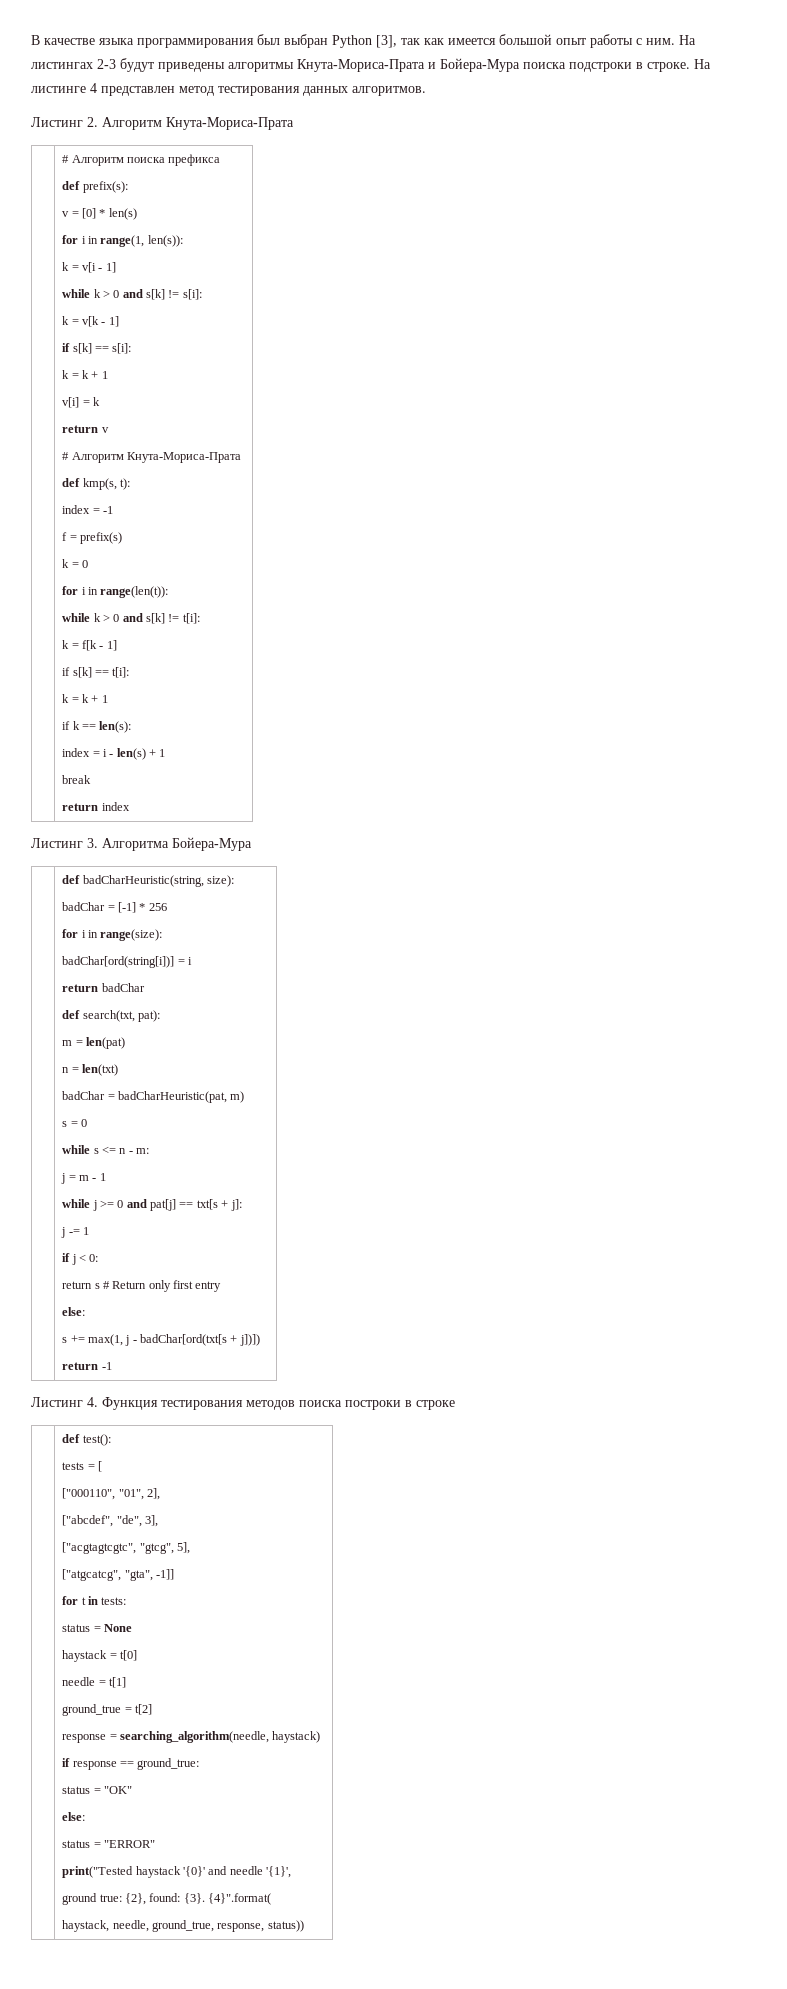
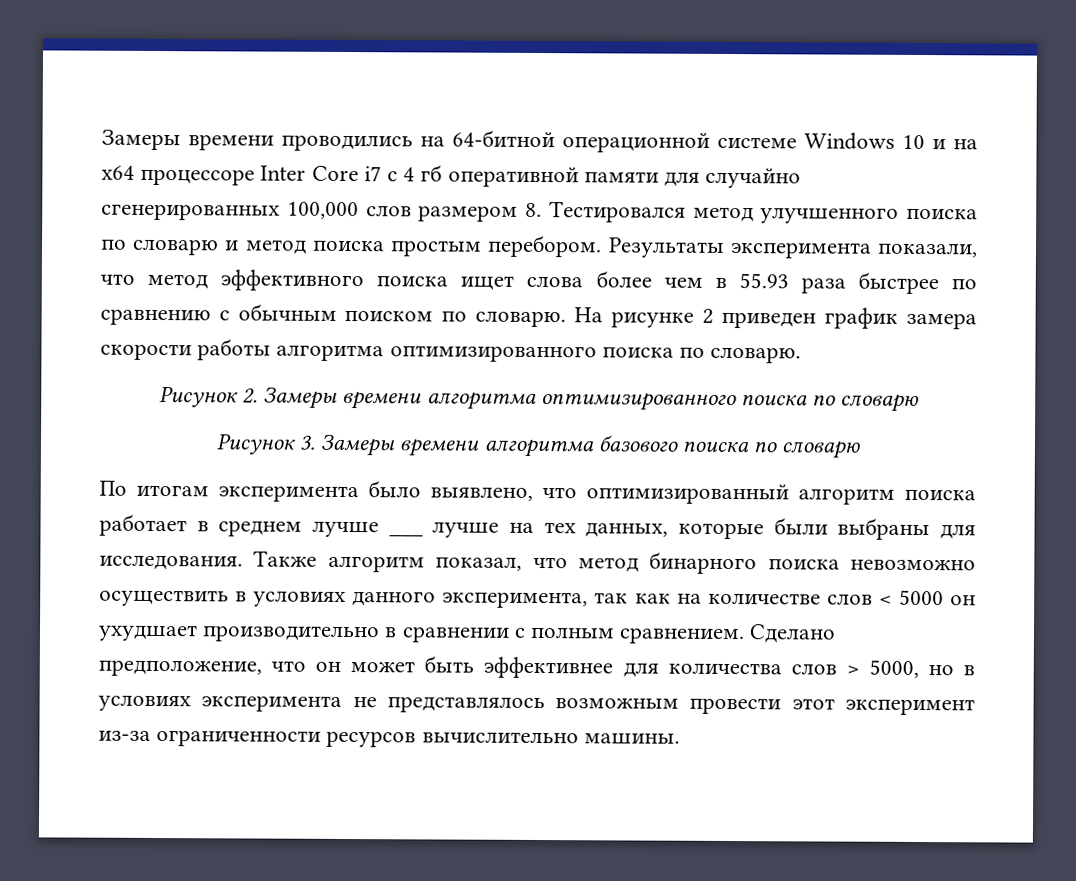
[31,34,696,48] [31,58,711,72] [31,83,426,96] [31,117,294,130] [62,154,221,166] [62,181,128,193] [62,208,137,220] [62,235,183,247] [62,262,116,273] [62,289,202,300] [62,316,119,327] [62,343,132,354] [62,370,108,379] [62,397,100,408] [62,425,109,433] [62,452,241,463] [62,478,130,490] [62,505,113,514] [62,532,122,544] [62,559,88,568] [62,586,169,598] [62,613,200,624] [62,640,117,651] [62,667,130,678] [62,694,108,703] [62,721,132,733] [62,748,166,760] [62,775,92,784] [62,802,130,811] [31,837,252,851] [62,875,234,887] [62,902,167,913] [62,929,163,941] [62,956,192,968] [62,983,145,992] [62,1010,160,1022] [62,1037,125,1049] [62,1064,118,1076] [62,1091,245,1103] [62,1119,87,1127] [62,1145,150,1154] [61,1173,106,1184] [62,1199,242,1211] [61,1227,89,1238] [62,1253,99,1265] [62,1280,222,1292] [62,1307,86,1316] [62,1334,260,1346] [62,1362,112,1370] [31,1397,455,1410] [62,1434,111,1446] [62,1461,102,1472] [62,1488,160,1500] [62,1515,158,1527] [62,1542,190,1554] [62,1569,174,1581] [62,1596,127,1605] [62,1624,132,1632] [62,1650,137,1662] [62,1677,126,1688] [62,1704,152,1716] [62,1731,321,1743] [62,1758,200,1770] [62,1786,132,1794] [62,1812,86,1821] [62,1840,155,1848] [62,1866,292,1878] [62,1893,272,1905] [62,1920,304,1932] В качестве языка программирования был выбран Python [3], так как имеется большой опыт работы с ним. На листингах 2-3 будут приведены алгоритмы Кнута-Мориса-Прата и Бойера-Мура поиска подстроки в строке. На листинге 4 представлен метод тестирования данных алгоритмов. // Листинг 2. Алгоритм Кнута-Мориса-Прата // | # Алгоритм поиска префикса // def prefix(s): // v = [0] * len(s) // for i in range(1, len(s)): // k = v[i - 1] // while k > 0 and s[k] != s[i]: // k = v[k - 1] // if s[k] == s[i]: // k = k + 1 // v[i] = k // return v // # Алгоритм Кнута-Мориса-Прата // def kmp(s, t): // index = -1 // f = prefix(s) // k = 0 // for i in range(len(t)): // while k > 0 and s[k] != t[i]: // k = f[k - 1] // if s[k] == t[i]: // k = k + 1 // if k == len(s): // index = i - len(s) + 1 // break // return index // Листинг 3. Алгоритма Бойера-Мура // | def badCharHeuristic(string, size): // badChar = [-1] * 256 // for i in range(size): // badChar[ord(string[i])] = i // return badChar // def search(txt, pat): // m = len(pat) // n = len(txt) // badChar = badCharHeuristic(pat, m) // s = 0 // while s <= n - m: // j = m - 1 // while j >= 0 and pat[j] == txt[s + j]: // j -= 1 // if j < 0: // return s # Return only first entry // else: // s += max(1, j - badChar[ord(txt[s + j])]) // return -1 // Листинг 4. Функция тестирования методов поиска построки в строке // | def test(): // tests = [ // ["000110", "01", 2], // ["abcdef", "de", 3], // ["acgtagtcgtc", "gtcg", 5], // ["atgcatcg", "gta", -1]] // for t in tests: // status = None // haystack = t[0] // needle = t[1] // ground_true = t[2] // response = searching_algorithm(needle, haystack) // if response == ground_true: // status = "OK" // else: // status = "ERROR" // print("Tested haystack '{0}' and needle '{1}', // ground true: {2}, found: {3}. {4}".format( // haystack, needle, ground_true, response, status)) -> [101,129,978,153] [101,164,802,189] [101,201,978,224] [100,234,978,259] [100,269,978,295] [100,303,977,330] [100,338,802,364] [158,386,920,412] [215,433,862,459] [99,480,976,505] [99,513,976,541] [99,550,976,575] [99,589,977,609] [98,624,837,645] [98,655,976,679] [98,694,976,716] [98,730,680,748] Замеры времени проводились на 64-битной операционной системе Windows 10 и на x64 процессоре Inter Core i7 с 4 гб оперативной памяти для случайно сгенерированных 100,000 слов размером 8. Тестировался метод улучшенного поиска по словарю и метод поиска простым перебором. Результаты эксперимента показали, что метод эффективного поиска ищет слова более чем в 55.93 раза быстрее по сравнению с обычным поиском по словарю. На рисунке 2 приведен график замера скорости работы алгоритма оптимизированного поиска по словарю. // Рисунок 2. Замеры времени алгоритма оптимизированного поиска по словарю // Рисунок 3. Замеры времени алгоритма базового поиска по словарю // По итогам эксперимента было выявлено, что оптимизированный алгоритм поиска работает в среднем лучше ___ лучше на тех данных, которые были выбраны для исследования. Также алгоритм показал, что метод бинарного поиска невозможно осуществить в условиях данного эксперимента, так как на количестве слов < 5000 он ухудшает производительно в сравнении с полным сравнением. Сделано предположение, что он может быть эффективнее для количества слов > 5000, но в условиях эксперимента не представлялось возможным провести этот эксперимент из-за ограниченности ресурсов вычислительно машины.

